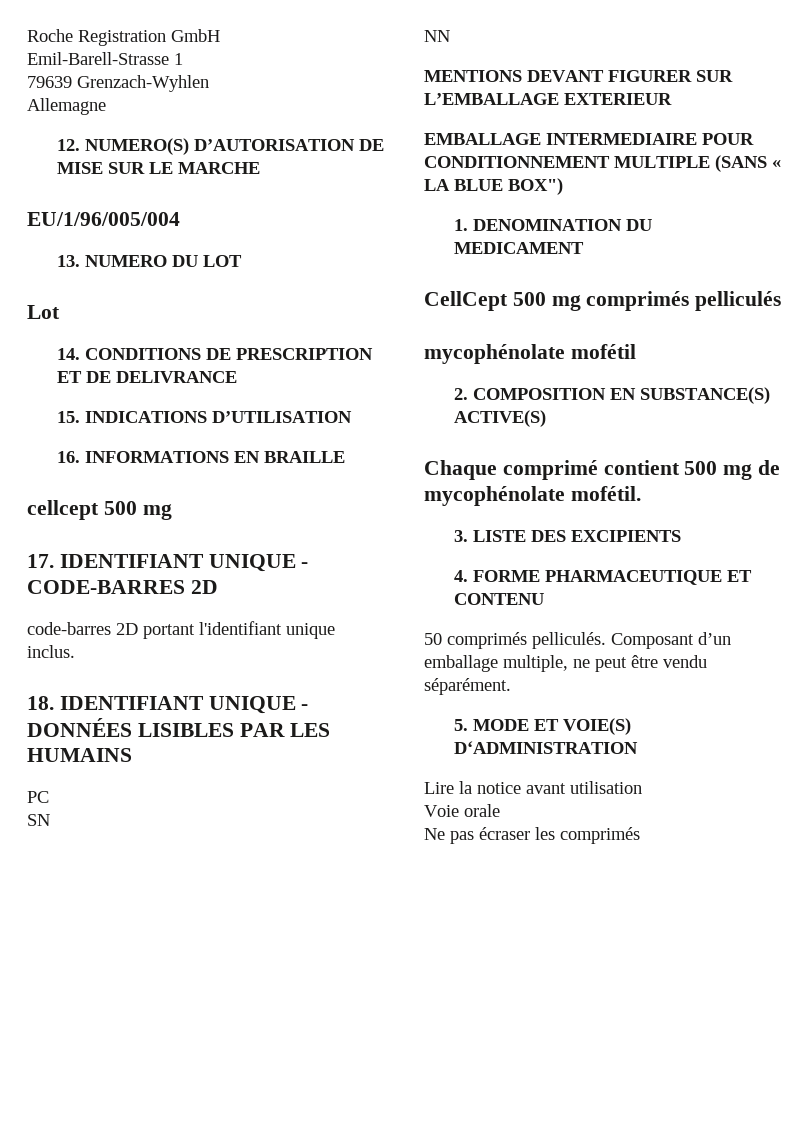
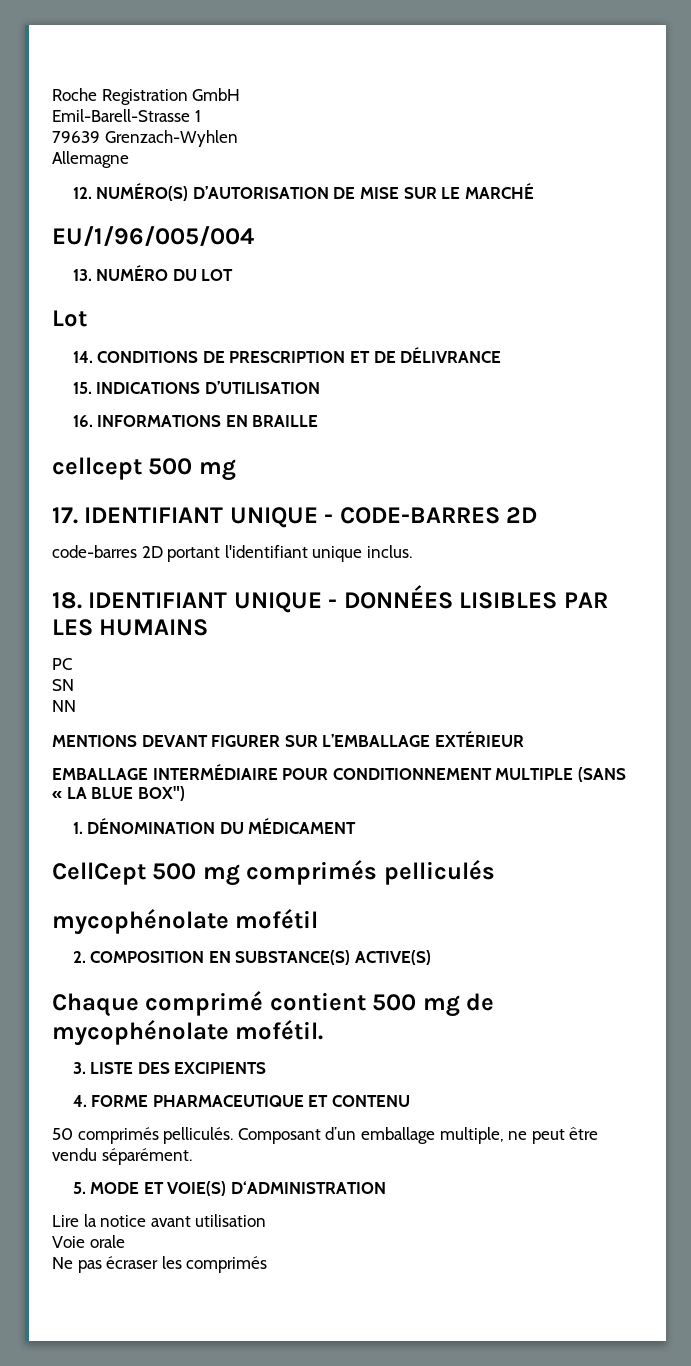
[84,138,189,155] NUMERO(S) -> [96,183,189,201] NUMÉRO(S)
[177,162,260,174] MARCHE -> [464,183,534,199] MARCHÉ
[84,255,167,267] NUMERO -> [96,265,169,281] NUMÉRO
[115,371,237,383] DELIVRANCE -> [400,347,502,363] DÉLIVRANCE
[564,93,672,105] EXTERIEUR -> [434,731,524,747] EXTÉRIEUR
[546,133,697,145] INTERMEDIAIRE -> [152,764,278,780] INTERMÉDIAIRE
[472,219,652,231] [453,242,584,254] DENOMINATION DU MEDICAMENT -> [87,818,357,834] DÉNOMINATION DU MÉDICAMENT

